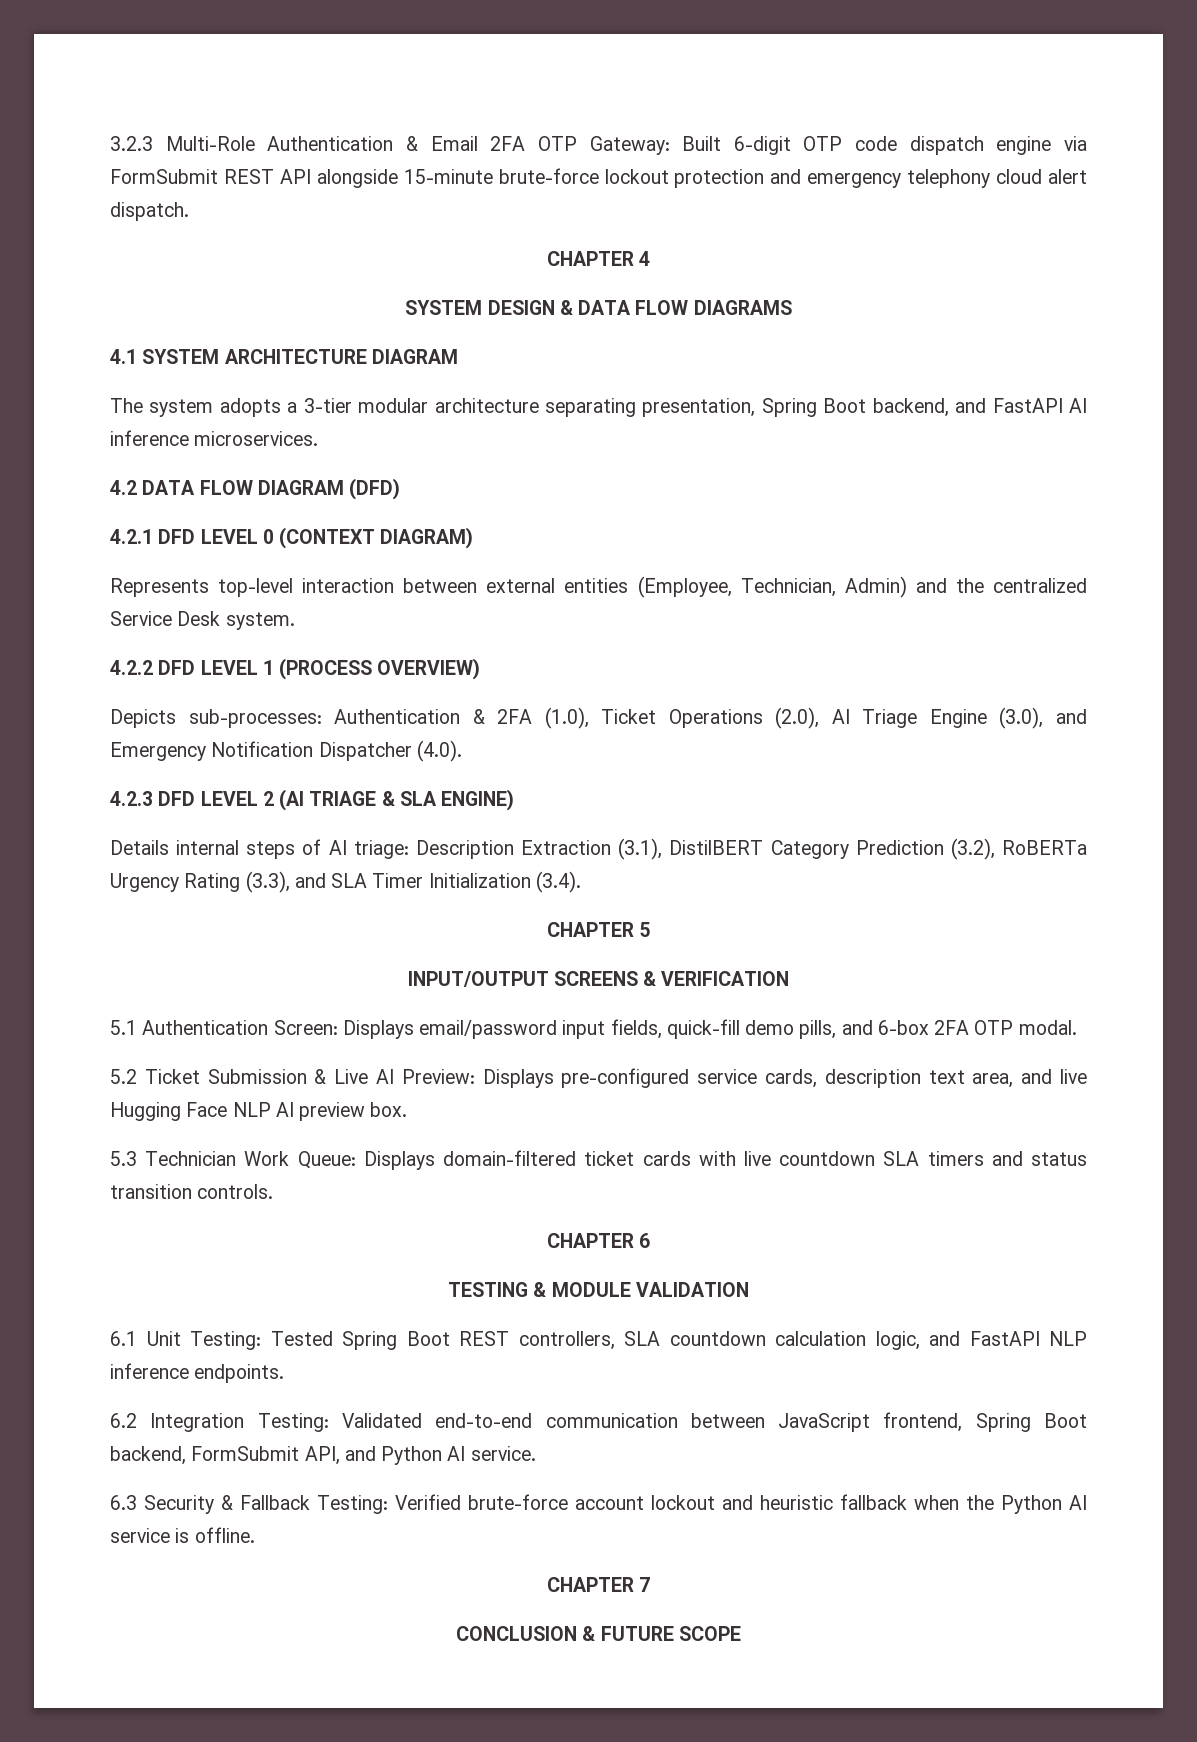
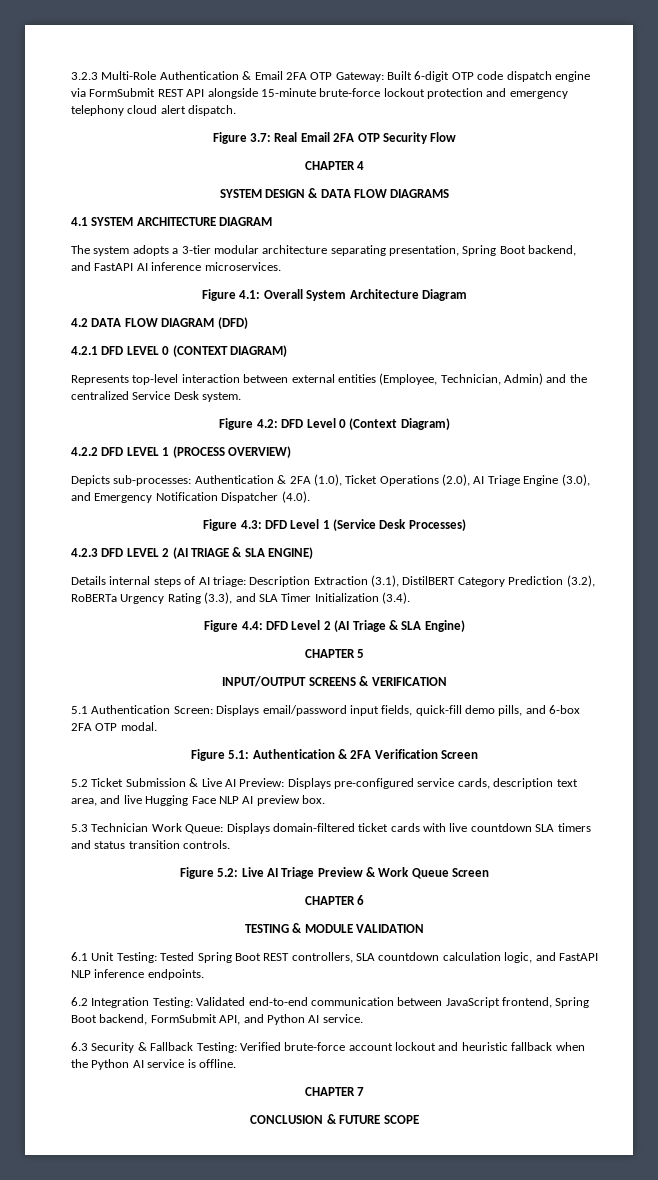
(189, 211) none -> [212,132,457,144] // Figure 3.7: Real Email 2FA OTP Security Flow
(319, 438) none -> [202,289,467,301] // Figure 4.1: Overall System Architecture Diagram
(295, 621) none -> [219,418,450,430] // Figure 4.2: DFD Level 0 (Context Diagram)
(462, 751) none -> [203,519,466,531] // Figure 4.3: DFD Level 1 (Service Desk Processes)
(581, 882) none -> [204,620,465,632] // Figure 4.4: DFD Level 2 (AI Triage & SLA Engine)
(1077, 1027) none -> [190,749,479,761] // Figure 5.1: Authentication & 2FA Verification Screen
(274, 1191) none -> [179,867,490,879] // Figure 5.2: Live AI Triage Preview & Work Queue Screen

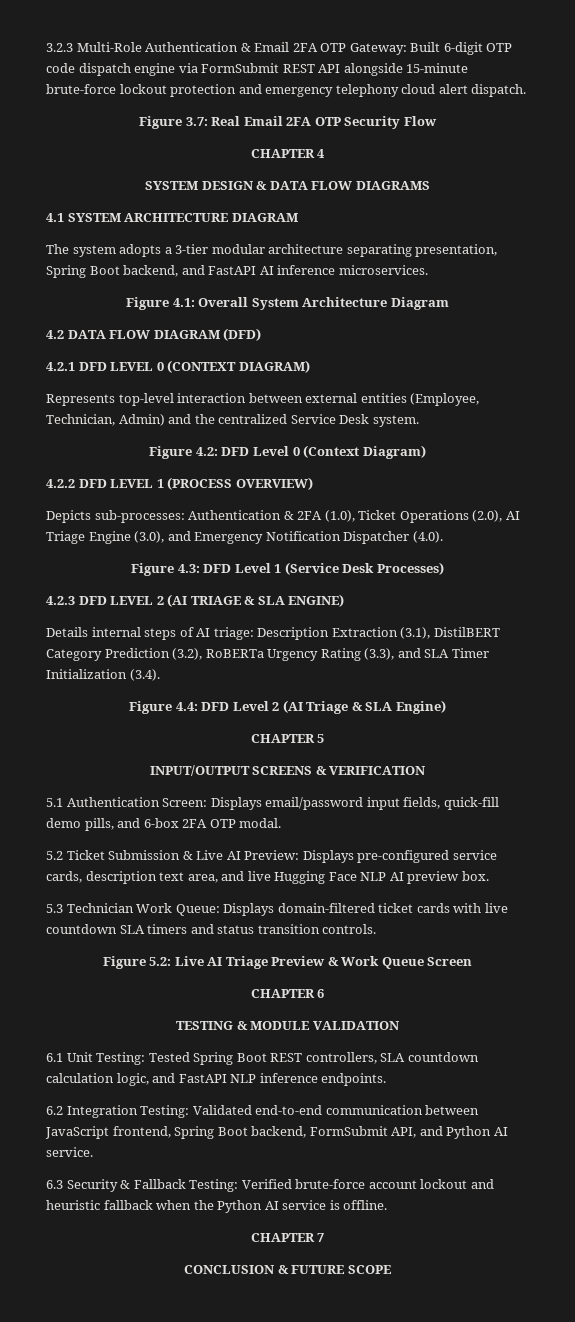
[190,749,479,761] // Figure 5.1: Authentication & 2FA Verification Screen -> (282, 823) none

